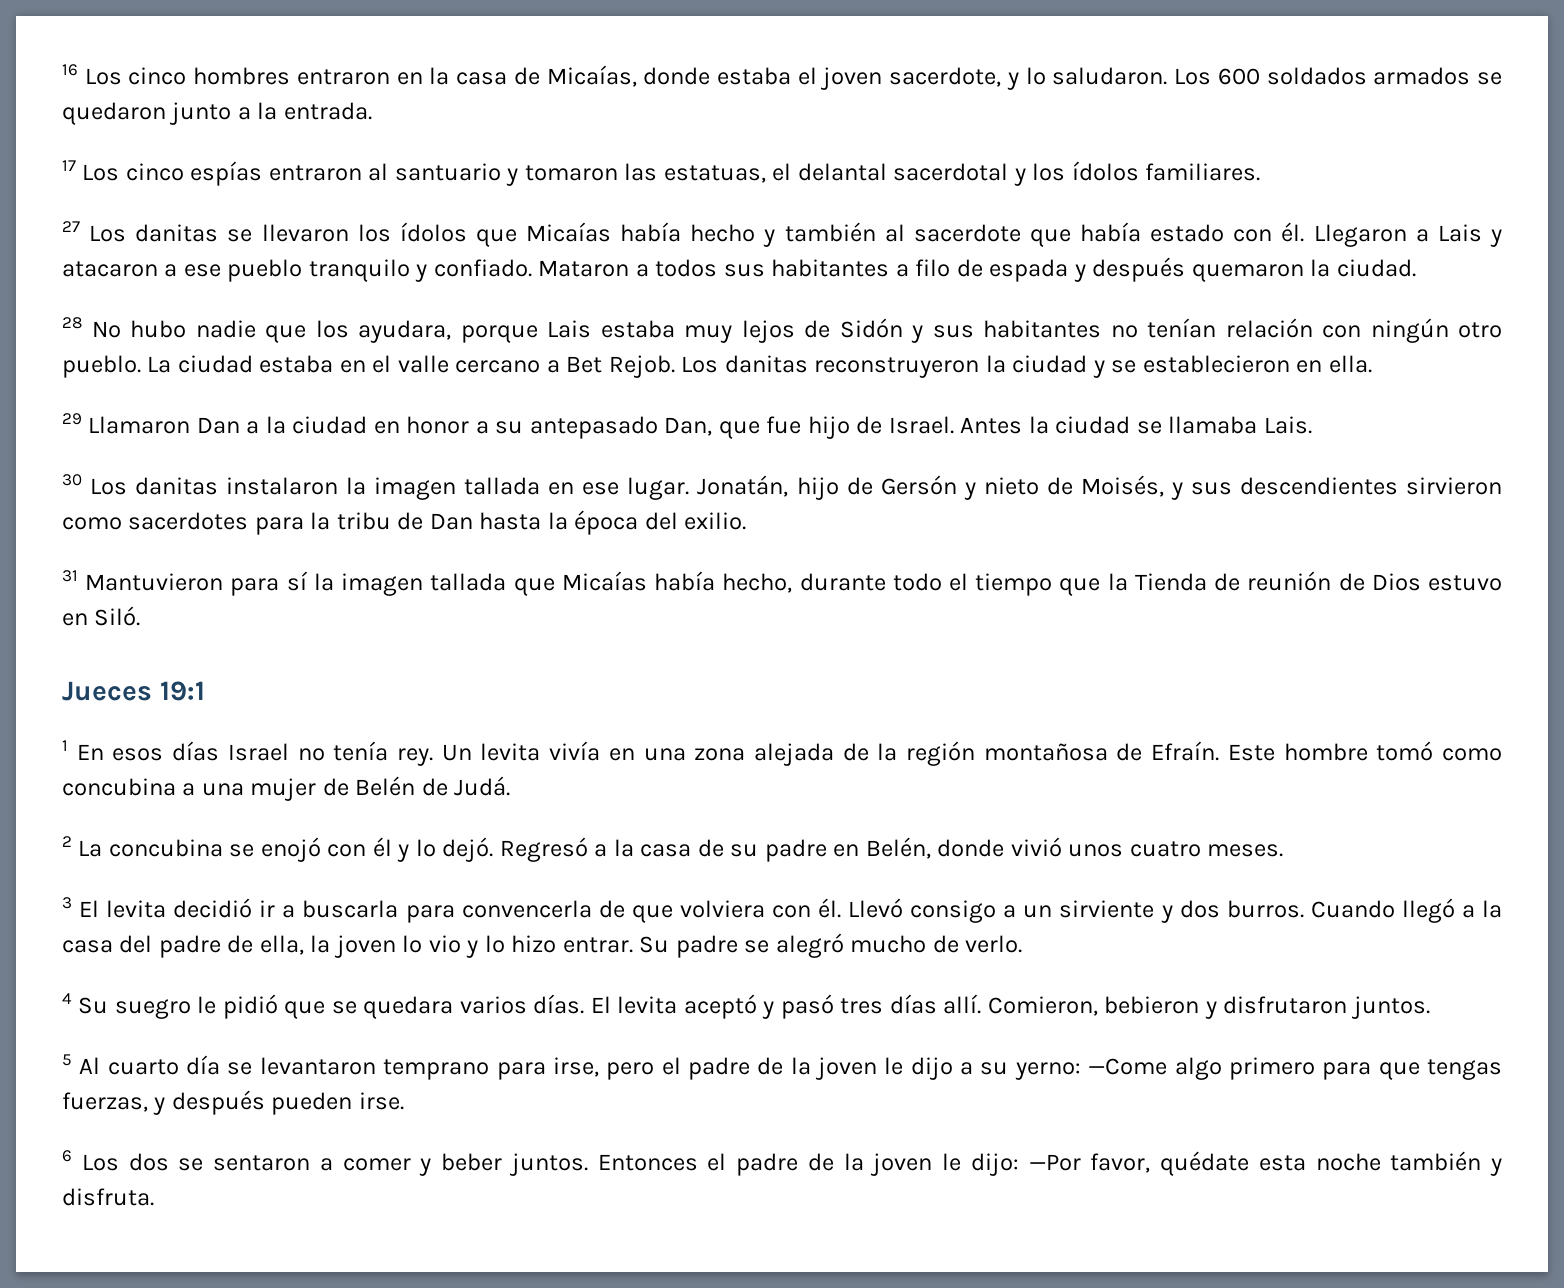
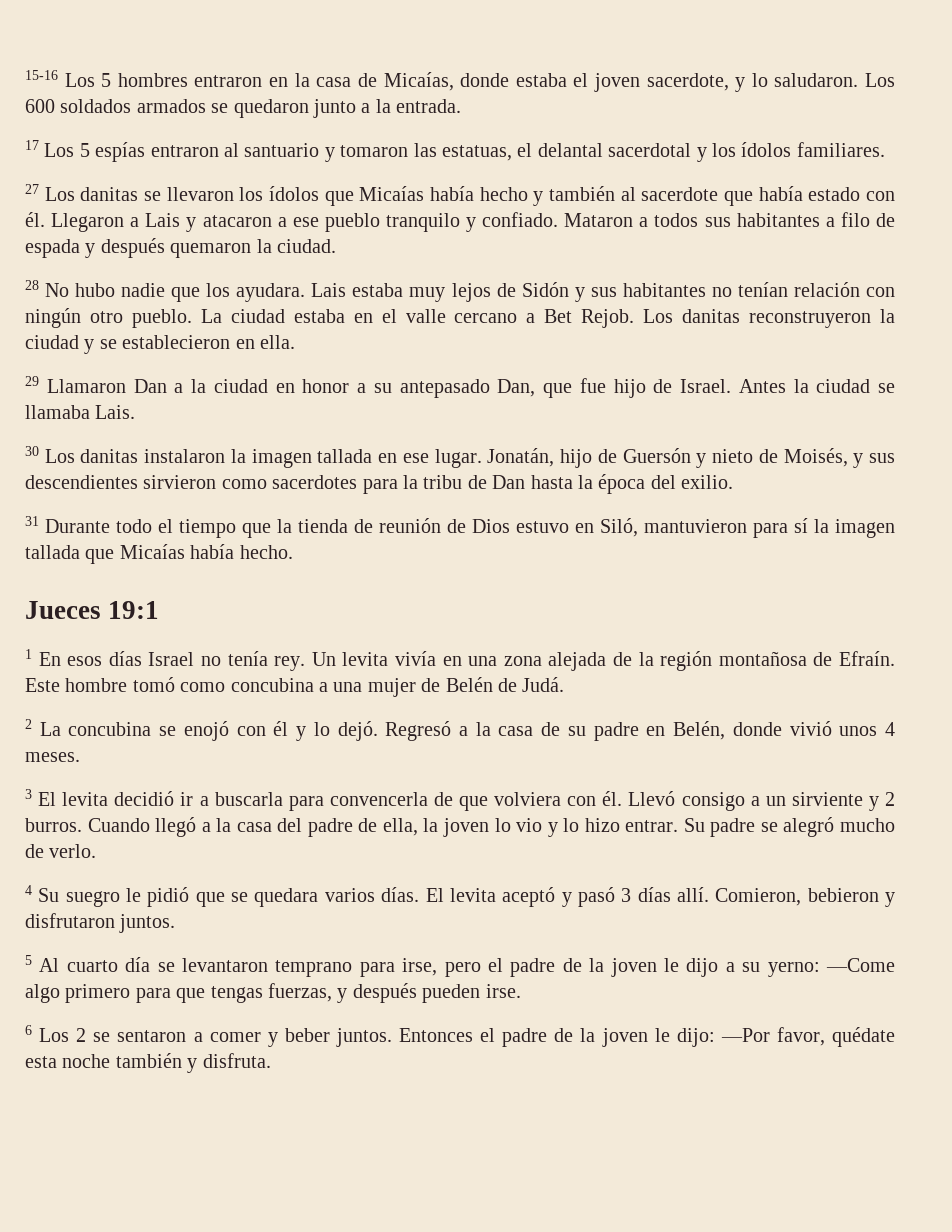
[62,64,187,85] 16 Los cinco -> [25,70,112,87] 15-16 Los 5
[125,163,184,181] cinco -> [79,143,90,157] 5
[358,320,538,343] ayudara, porque -> [236,283,306,302] ayudara.
[880,475,957,495] Gersón -> [622,448,691,463] Guersón
[85,573,224,591] Mantuvieron -> [45,518,747,538] Durante todo el tiempo que la tienda de reunión de Dios estuvo en Siló, mantuvieron
[722,571,1503,596] [62,606,141,626] hecho, durante todo el tiempo que la Tienda de reunión de Dios estuvo en Siló. -> [239,545,293,559] hecho.
[1129,841,1201,857] cuatro -> [885,722,896,736] 4
[1179,900,1220,918] dos -> [885,792,896,806] 2
[840,998,884,1014] tres -> [621,888,632,902] 3
[128,1153,169,1171] dos -> [76,1028,87,1042] 2

